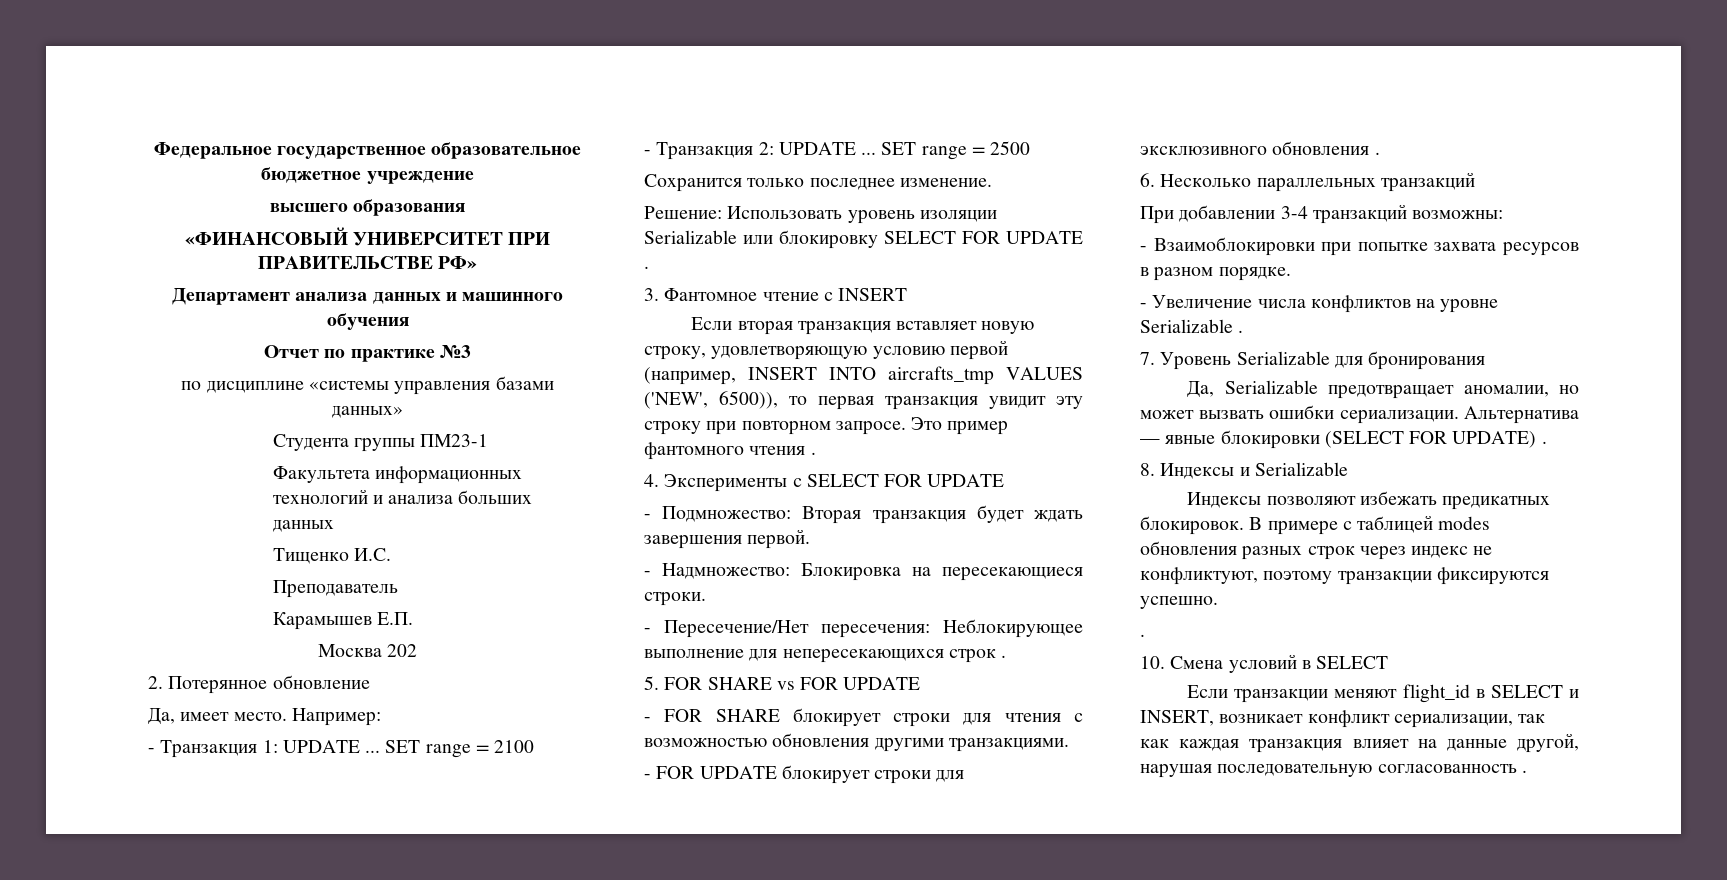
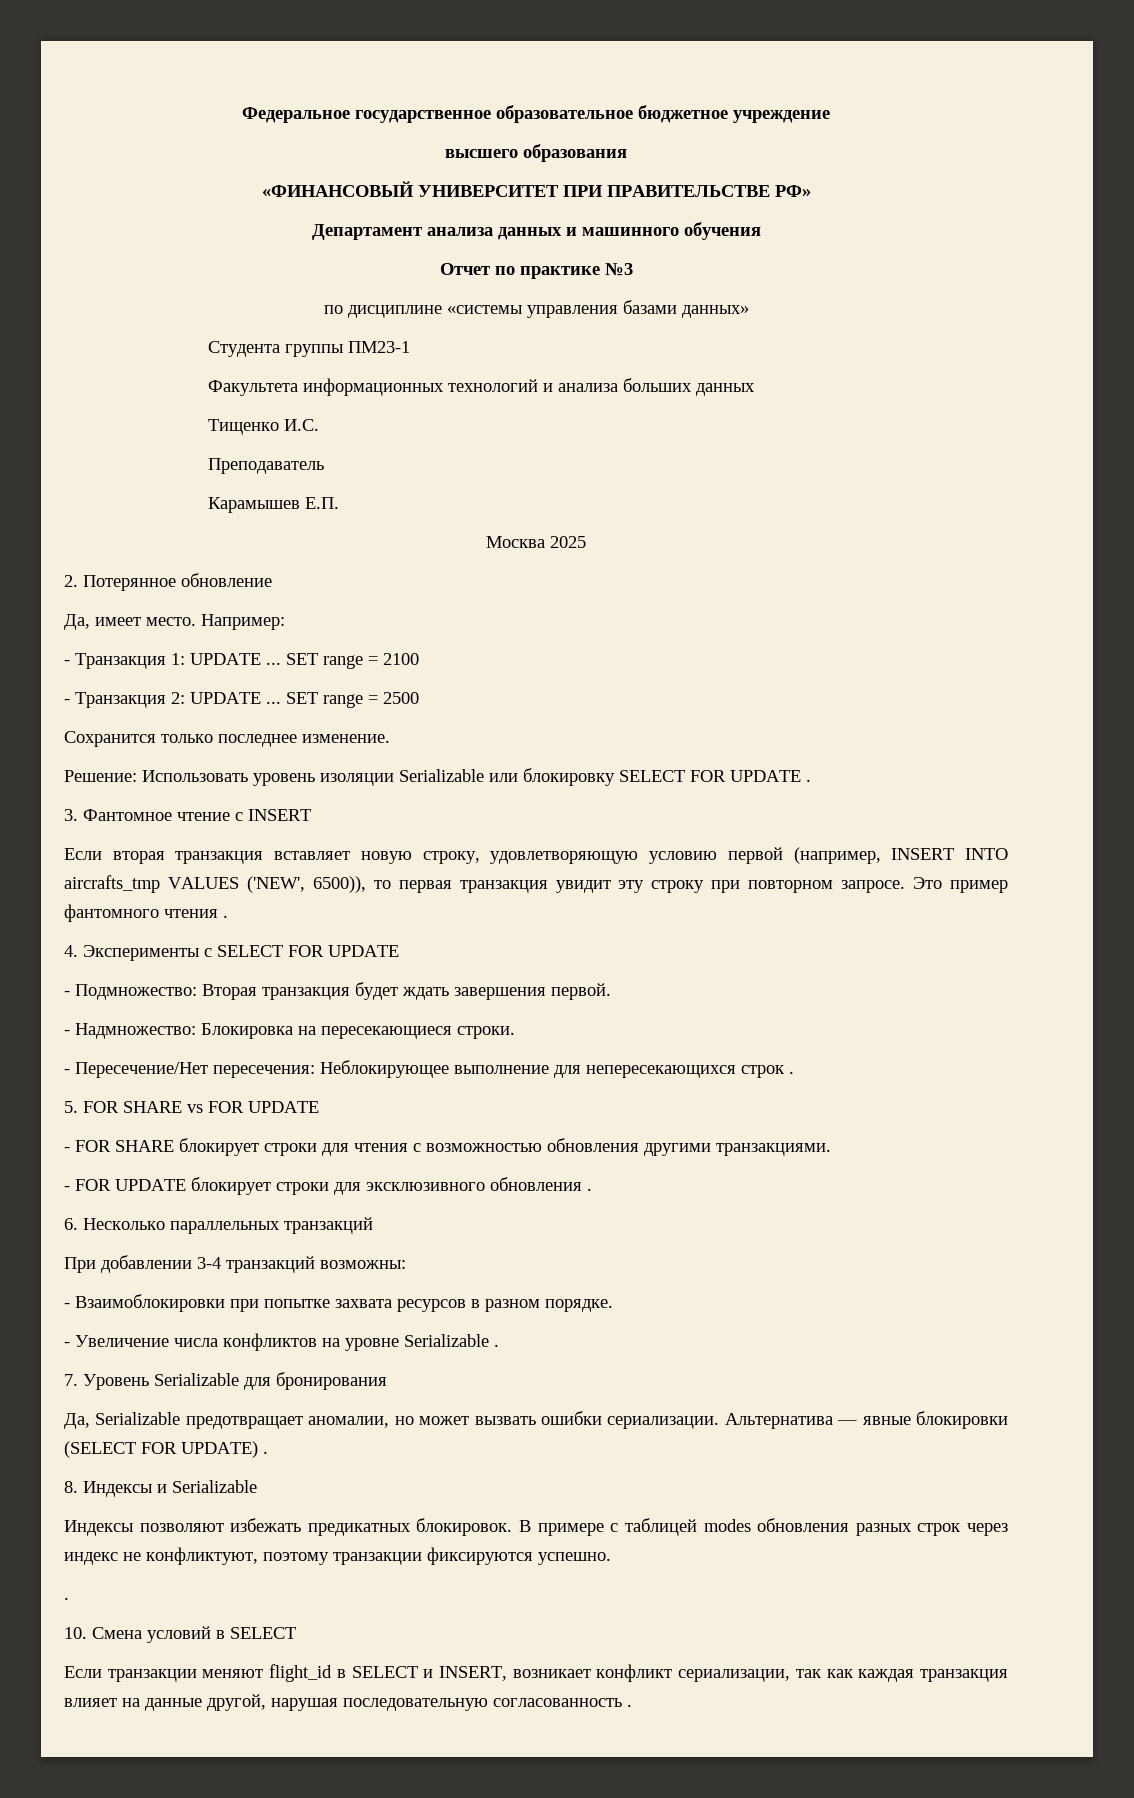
[387,644,418,657] 202 -> [550,536,586,548] 2025

